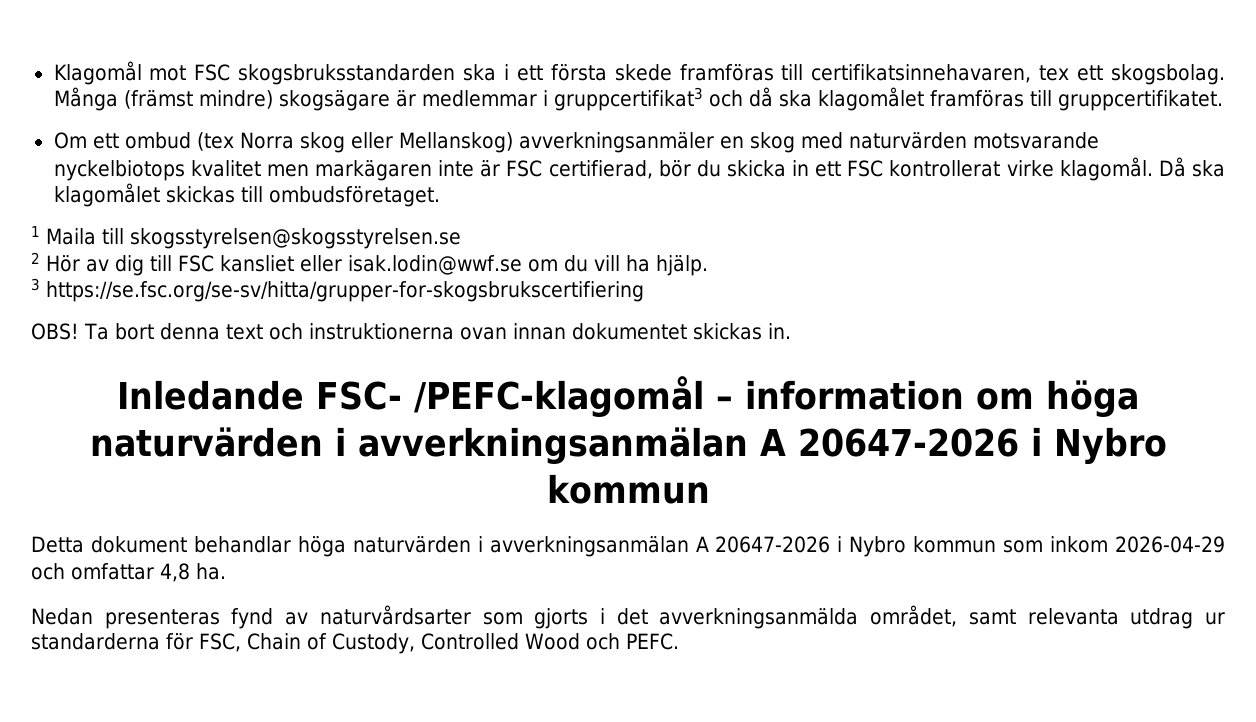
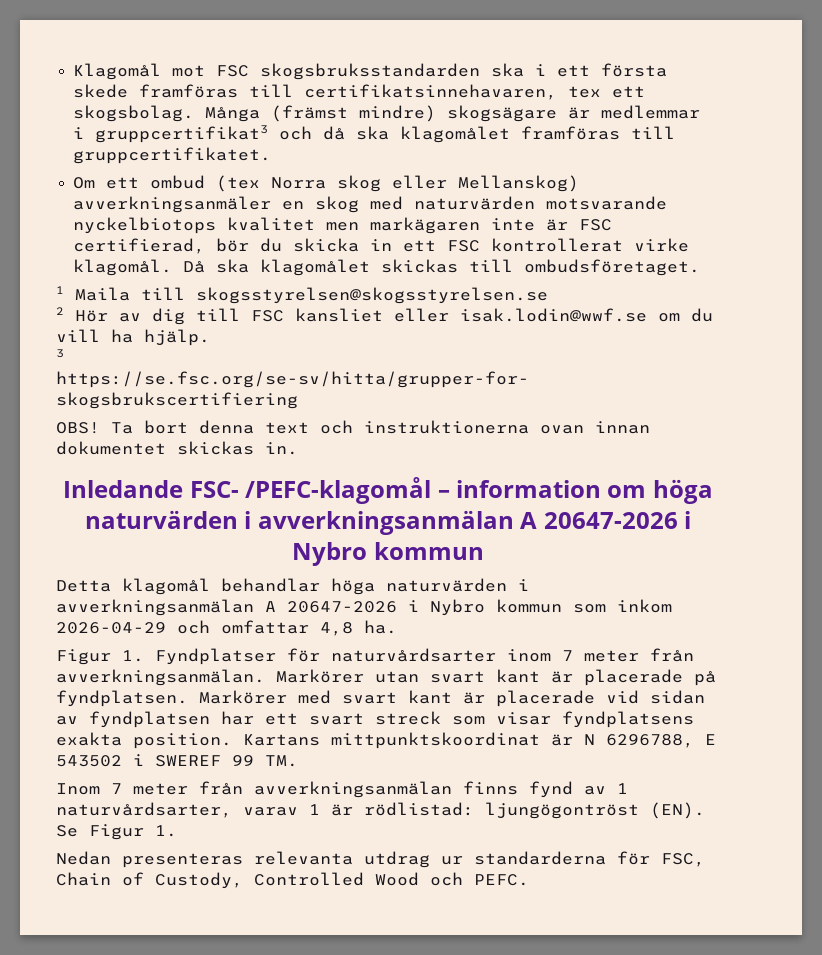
[90,536,187,553] dokument -> [122,578,210,595] klagomål
[31,605,1016,629] Nedan presenteras fynd av naturvårdsarter som gjorts i det avverkningsanmälda området, samt -> [56,648,694,665] [56,669,716,686] [56,690,705,707] [56,711,694,728] [56,732,716,749] [56,754,298,767] [56,781,628,798] [56,802,705,819] [56,824,177,840] [56,851,243,868] Figur 1. Fyndplatser för naturvårdsarter inom 7 meter från avverkningsanmälan. Markörer utan svart kant är placerade på fyndplatsen. Markörer med svart kant är placerade vid sidan av fyndplatsen har ett svart streck som visar fyndplatsens exakta position. Kartans mittpunktskoordinat är N 6296788, E 543502 i SWEREF 99 TM. // Inom 7 meter från avverkningsanmälan finns fynd av 1 naturvårdsarter, varav 1 är rödlistad: ljungögontröst (EN). Se Figur 1. // Nedan presenteras

